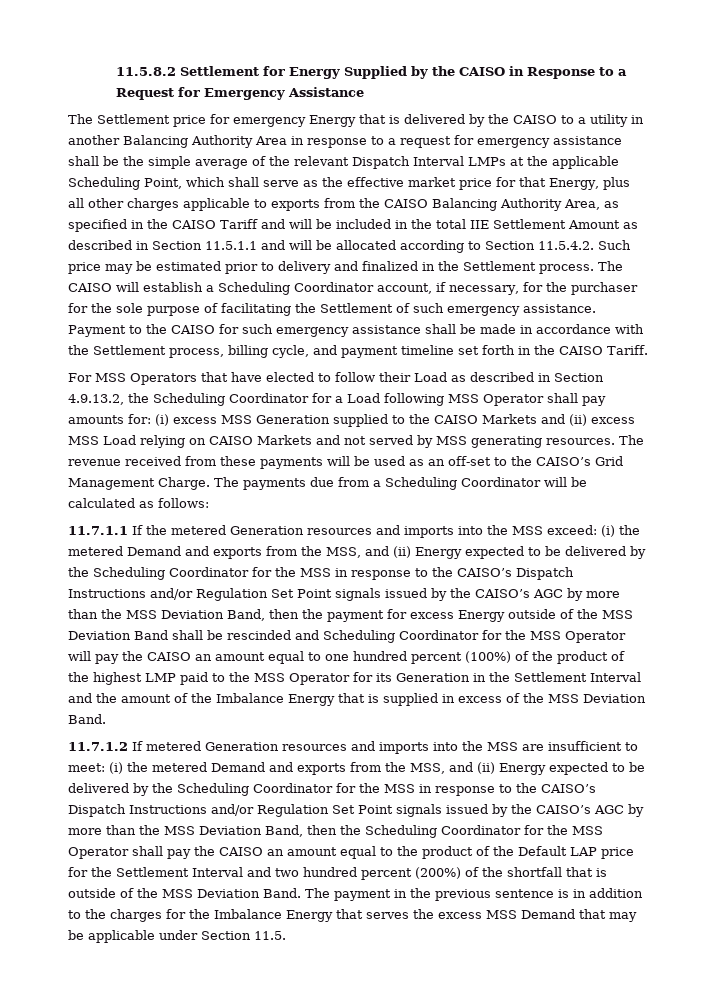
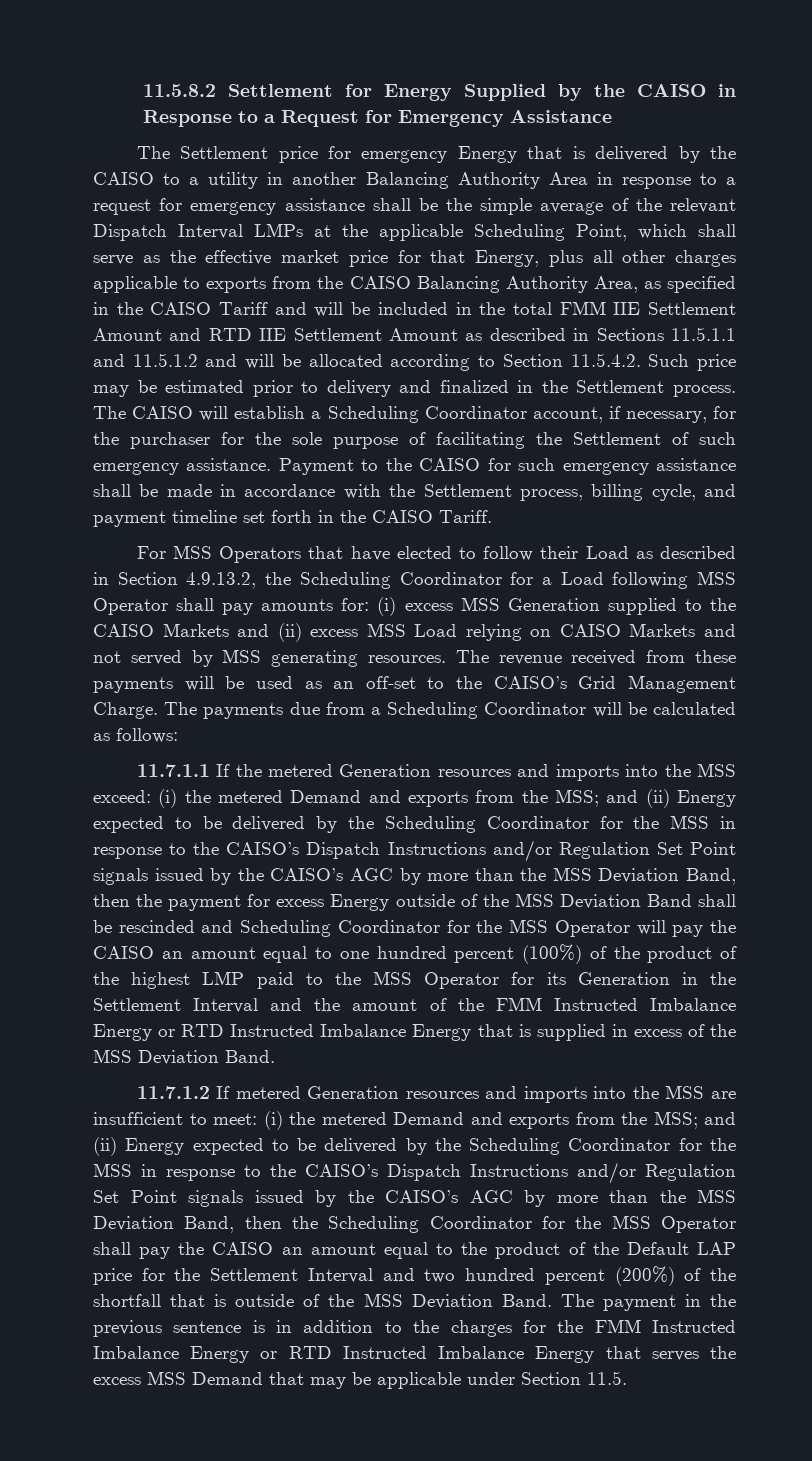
(466, 224) none -> [559,301,736,315] [93,328,252,341] FMM IIE Settlement Amount and RTD
[152,241,202,250] Section -> [596,328,664,341] Sections
(285, 245) none -> [132,353,238,367] 11.5.1.2 and
[326,547,361,558] MSS, -> [555,789,599,807] MSS;
(212, 698) none -> [495,997,736,1011] [93,1024,315,1041] FMM Instructed Imbalance Energy or RTD Instructed
[410,763,445,774] MSS, -> [653,1111,698,1129] MSS;
(210, 914) none -> [594,1319,737,1333] [93,1346,427,1363] FMM Instructed Imbalance Energy or RTD Instructed

